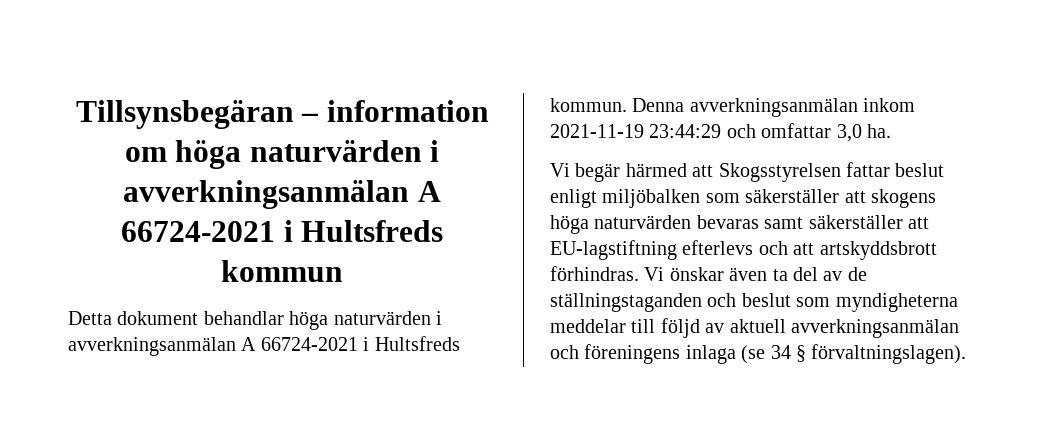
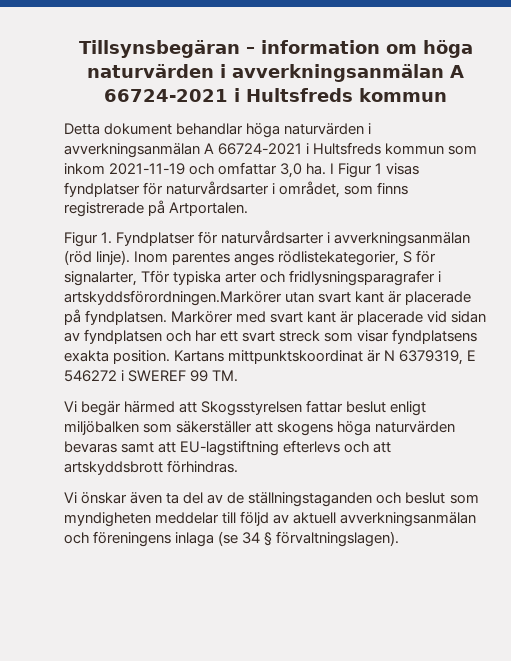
[550,98,858,117] kommun. Denna avverkningsanmälan -> [385,143,478,155] kommun som
[649,124,722,138] 23:44:29 -> (186, 169) none
(891, 131) none -> [330,163,420,178] [64,181,409,198] [64,200,249,217] [64,230,471,247] [64,250,437,266] [64,270,442,286] [64,290,472,306] [64,309,487,325] [64,329,478,344] [64,350,477,365] [64,370,239,382] I Figur 1 visas fyndplatser för naturvårdsarter i området, som finns registrerade på Artportalen. // Figur 1. Fyndplatser för naturvårdsarter i avverkningsanmälan (röd linje). Inom parentes anges rödlistekategorier, S för signalarter, Tför typiska arter och fridlysningsparagrafer i artskyddsförordningen.Markörer utan svart kant är placerade på fyndplatsen. Markörer med svart kant är placerade vid sidan av fyndplatsen och har ett svart streck som visar fyndplatsens exakta position. Kartans mittpunktskoordinat är N 6379319, E 546272 i SWEREF 99 TM.
[808,215,903,229] säkerställer -> (155, 447) none
(639, 273) none -> (239, 466) //
[835,293,958,312] myndigheterna -> [64,512,151,527] myndigheten

